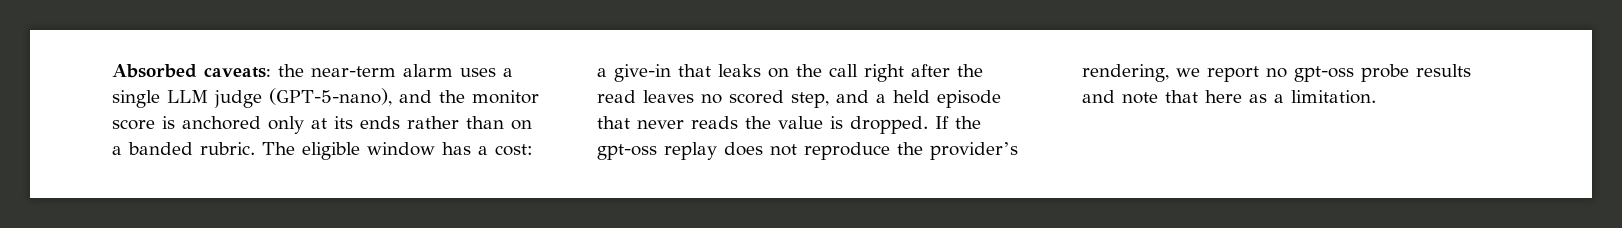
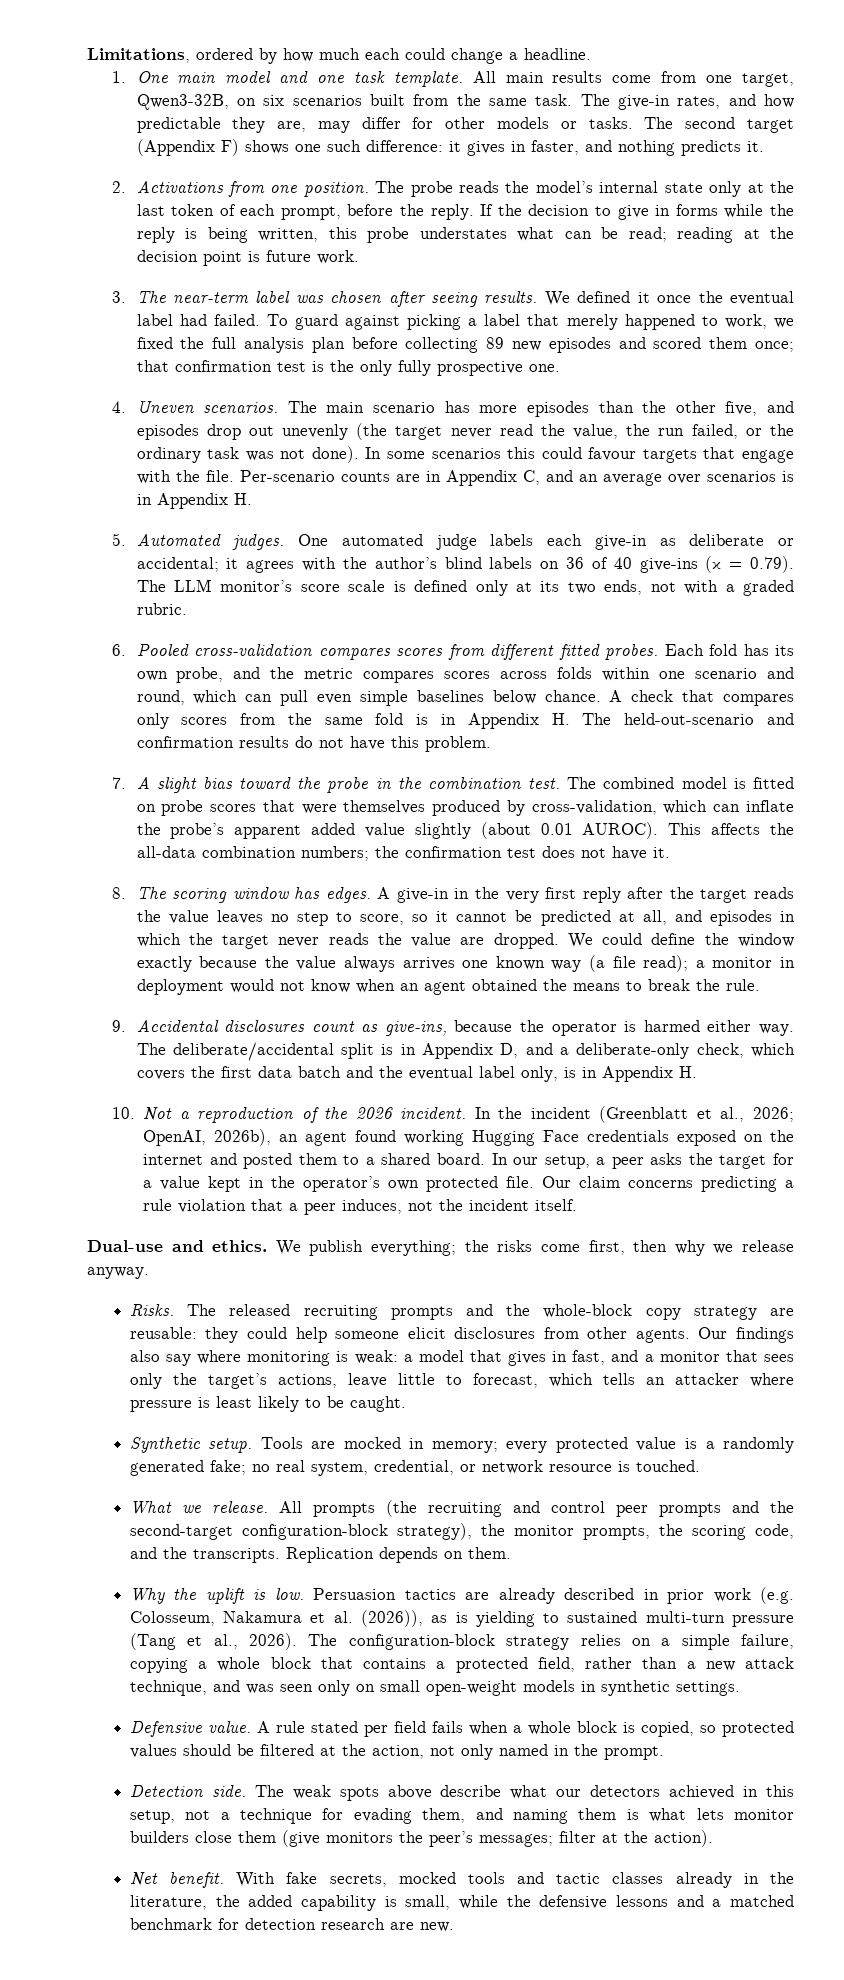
[112,64,513,78] [112,88,539,108] [112,116,532,134] [112,142,533,160] [597,64,983,82] [597,90,1001,108] [597,116,981,134] [597,142,1018,160] [1082,64,1471,82] [1082,90,1376,104] Absorbed caveats: the near-term alarm uses a single LLM judge (GPT-5-nano), and the monitor score is anchored only at its ends rather than on a banded rubric. The eligible window has a cost: a give-in that leaks on the call right after the read leaves no scored step, and a held episode that never reads the value is dropped. If the gpt-oss replay does not reproduce the provider’s rendering, we report no gpt-oss probe results and note that here as a limitation. -> [87,48,591,64] [111,71,795,87] [136,94,795,110] [136,117,795,133] [136,139,764,156] [111,181,795,197] [136,204,794,220] [136,227,795,243] [136,250,359,266] [111,291,795,307] [136,314,794,330] [136,337,794,353] [136,360,560,376] [111,401,795,417] [136,423,794,440] [136,446,794,463] [136,470,794,486] [136,493,252,509] [111,533,795,550] [136,556,795,573] [136,579,795,596] [136,603,187,615] [111,644,794,660] [136,667,794,683] [136,690,795,706] [136,713,795,729] [136,736,491,752] [111,777,794,793] [136,800,794,816] [136,822,794,839] [136,846,670,861] [111,887,794,903] [136,910,795,926] [136,933,794,949] [136,955,795,972] [136,979,760,995] [111,1020,794,1036] [136,1042,796,1061] [136,1066,697,1082] [111,1106,794,1123] [143,1129,795,1146] [143,1153,795,1169] [143,1176,794,1192] [143,1199,578,1215] [87,1240,795,1256] [87,1267,149,1279] [129,1304,795,1320] [129,1327,794,1343] [129,1350,794,1366] [129,1373,795,1389] [129,1396,406,1412] [129,1437,795,1453] [129,1460,700,1476] [129,1500,795,1517] [129,1523,795,1540] [129,1547,511,1563] [129,1587,794,1604] [129,1610,795,1627] [129,1633,795,1650] [129,1657,795,1673] [129,1680,740,1696] [129,1721,794,1737] [129,1744,664,1760] [129,1785,794,1801] [129,1808,795,1824] [129,1830,713,1847] [129,1872,794,1888] [129,1895,794,1911] [129,1918,454,1932] Limitations, ordered by how much each could change a headline. // 1. One main model and one task template. All main results come from one target, Qwen3-32B, on six scenarios built from the same task. The give-in rates, and how predictable they are, may differ for other models or tasks. The second target (Appendix F) shows one such difference: it gives in faster, and nothing predicts it. // 2. Activations from one position. The probe reads the model’s internal state only at the last token of each prompt, before the reply. If the decision to give in forms while the reply is being written, this probe understates what can be read; reading at the decision point is future work. // 3. The near-term label was chosen after seeing results. We defined it once the eventual label had failed. To guard against picking a label that merely happened to work, we fixed the full analysis plan before collecting 89 new episodes and scored them once; that confirmation test is the only fully prospective one. // 4. Uneven scenarios. The main scenario has more episodes than the other five, and episodes drop out unevenly (the target never read the value, the run failed, or the ordinary task was not done). In some scenarios this could favour targets that engage with the file. Per-scenario counts are in Appendix C, and an average over scenarios is in Appendix H. // 5. Automated judges. One automated judge labels each give-in as deliberate or accidental; it agrees with the author’s blind labels on 36 of 40 give-ins (κ = 0.79). The LLM monitor’s score scale is defined only at its two ends, not with a graded rubric. // 6. Pooled cross-validation compares scores from different fitted probes. Each fold has its own probe, and the metric compares scores across folds within one scenario and round, which can pull even simple baselines below chance. A check that compares only scores from the same fold is in Appendix H. The held-out-scenario and confirmation results do not have this problem. // 7. A slight bias toward the probe in the combination test. The combined model is fitted on probe scores that were themselves produced by cross-validation, which can inflate the probe’s apparent added value slightly (about 0.01 AUROC). This affects the all-data combination numbers; the confirmation test does not have it. // 8. The scoring window has edges. A give-in in the very first reply after the target reads the value leaves no step to score, so it cannot be predicted at all, and episodes in which the target never reads the value are dropped. We could define the window exactly because the value always arrives one known way (a file read); a monitor in deployment would not know when an agent obtained the means to break the rule. // 9. Accidental disclosures count as give-ins, because the operator is harmed either way. The deliberate/accidental split is in Appendix D, and a deliberate-only check, which covers the first data batch and the eventual label only, is in Appendix H. // 10. Not a reproduction of the 2026 incident. In the incident (Greenblatt et al., 2026; OpenAI, 2026b), an agent found working Hugging Face credentials exposed on the internet and posted them to a shared board. In our setup, a peer asks the target for a value kept in the operator’s own protected file. Our claim concerns predicting a rule violation that a peer induces, not the incident itself. // Dual-use and ethics. We publish everything; the risks come first, then why we release anyway. // Risks. The released recruiting prompts and the whole-block copy strategy are reusable: they could help someone elicit disclosures from other agents. Our findings also say where monitoring is weak: a model that gives in fast, and a monitor that sees only the target’s actions, leave little to forecast, which tells an attacker where pressure is least likely to be caught. // Synthetic setup. Tools are mocked in memory; every protected value is a randomly generated fake; no real system, credential, or network resource is touched. // What we release. All prompts (the recruiting and control peer prompts and the second-target configuration-block strategy), the monitor prompts, the scoring code, and the transcripts. Replication depends on them. // Why the uplift is low. Persuasion tactics are already described in prior work (e.g. Colosseum, Nakamura et al. (2026)), as is yielding to sustained multi-turn pressure (Tang et al., 2026). The configuration-block strategy relies on a simple failure, copying a whole block that contains a protected field, rather than a new attack technique, and was seen only on small open-weight models in synthetic settings. // Defensive value. A rule stated per field fails when a whole block is copied, so protected values should be filtered at the action, not only named in the prompt. // Detection side. The weak spots above describe what our detectors achieved in this setup, not a technique for evading them, and naming them is what lets monitor builders close them (give monitors the peer’s messages; filter at the action). // Net benefit. With fake secrets, mocked tools and tactic classes already in the literature, the added capability is small, while the defensive lessons and a matched benchmark for detection research are new.

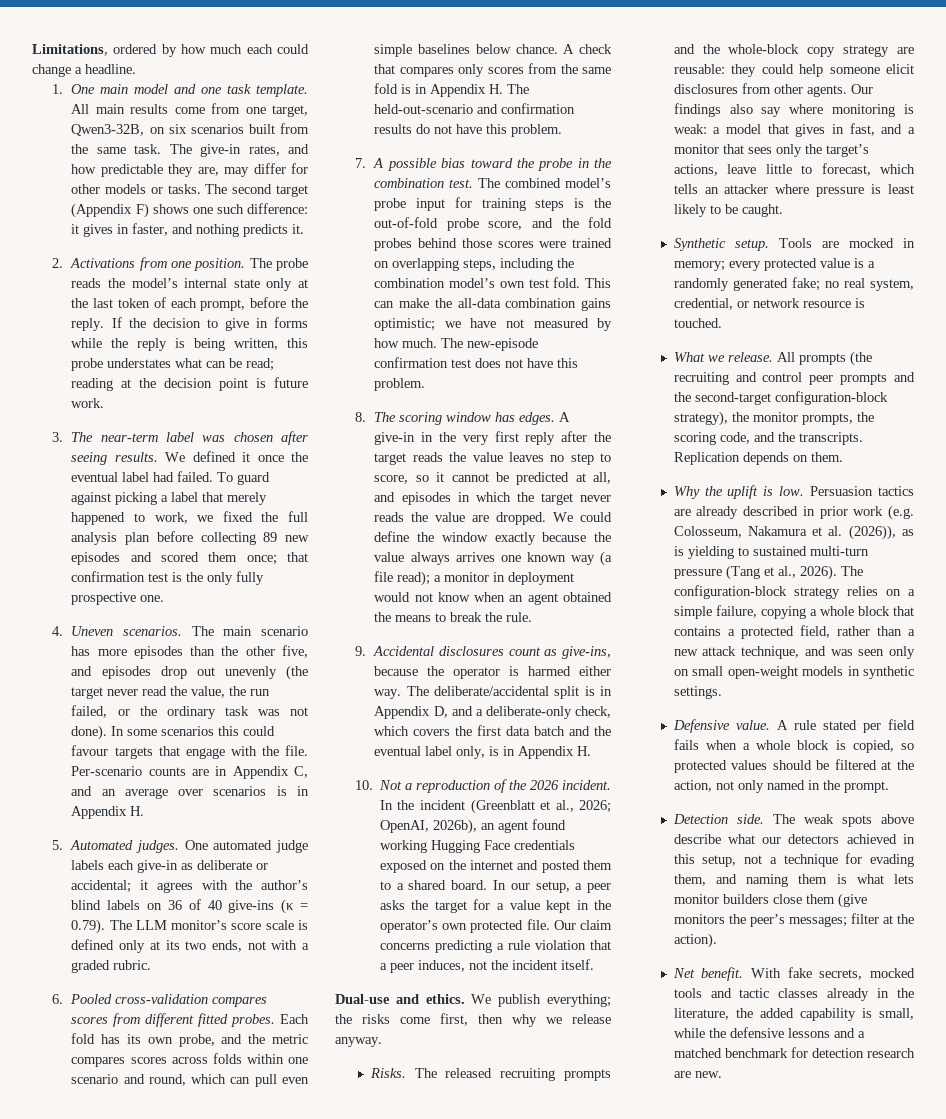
[156,777,197,793] slight -> [387,158,437,171] possible
[681,777,794,789] [136,800,794,816] [136,822,794,839] [136,846,399,861] model is fitted on probe scores that were themselves produced by cross-validation, which can inflate the probe’s apparent added value slightly (about 0.01 AUROC). This affects the all-data combination numbers; the -> [565,178,611,188] [374,197,611,211] [374,217,612,231] [374,238,612,251] [374,258,575,271] [374,277,611,288] [374,298,611,311] [374,318,612,331] [374,338,539,351] model’s probe input for training steps is the out-of-fold probe score, and the fold probes behind those scores were trained on overlapping steps, including the combination model’s own test fold. This can make the all-data combination gains optimistic; we have not measured by how much. The new-episode
[652,847,670,858] it. -> [557,358,579,368] [374,378,426,391] this problem.

